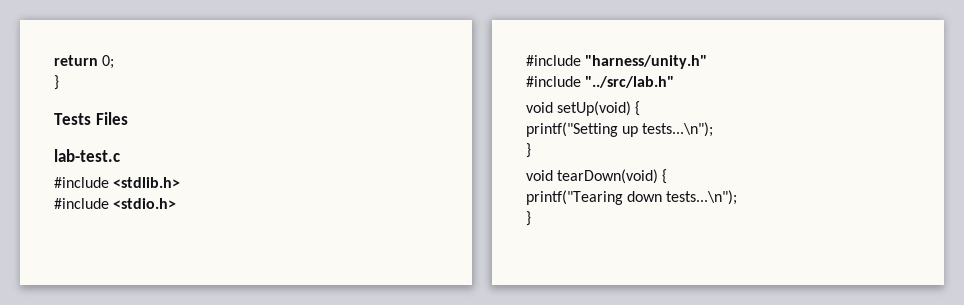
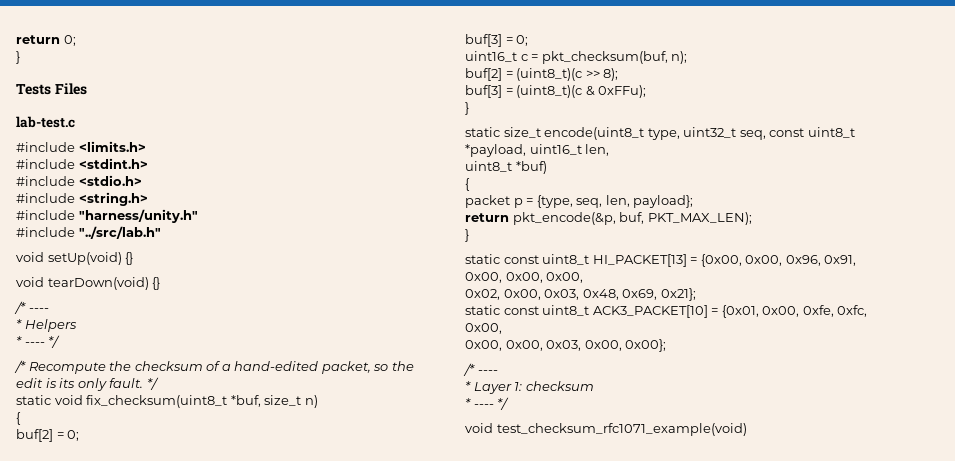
[113,177,181,188] <stdlib.h> -> [78,141,146,152] [16,158,148,169] <limits.h> // #include <stdint.h>
(177, 203) none -> [16,192,148,206] // #include <string.h>
[635,101,641,116] [526,122,714,137] [526,143,531,158] [526,169,668,184] [526,190,738,205] [526,211,531,226] { // printf("Setting up tests...\n"); // } // void tearDown(void) { // printf("Tearing down tests...\n"); // } -> [125,252,134,265] [16,277,161,290] [14,301,49,314] [16,319,77,332] [16,335,61,348] [14,360,414,374] [16,377,159,391] [16,395,318,408] [16,412,21,425] [16,429,80,442] [465,34,529,47] [465,51,688,64] [465,68,619,81] [465,85,647,98] [465,102,469,115] [465,127,855,140] [465,144,610,157] [465,161,547,174] [465,178,470,191] [465,195,694,208] [465,212,752,225] [465,229,469,242] [465,254,857,267] [465,272,584,283] [465,288,696,301] [465,305,868,318] [465,323,502,334] [465,339,667,352] [463,363,498,376] [465,381,594,394] [465,397,510,410] [465,423,747,436] {} // void tearDown(void) {} // /* ---- // * Helpers // * ---- */ // /* Recompute the checksum of a hand-edited packet, so the edit is its only fault. */ // static void fix_checksum(uint8_t *buf, size_t n) // { // buf[2] = 0; // buf[3] = 0; // uint16_t c = pkt_checksum(buf, n); // buf[2] = (uint8_t)(c >> 8); // buf[3] = (uint8_t)(c & 0xFFu); // } // static size_t encode(uint8_t type, uint32_t seq, const uint8_t *payload, uint16_t len, // uint8_t *buf) // { // packet p = {type, seq, len, payload}; // return pkt_encode(&p, buf, PKT_MAX_LEN); // } // static const uint8_t HI_PACKET[13] = {0x00, 0x00, 0x96, 0x91, 0x00, 0x00, 0x00, // 0x02, 0x00, 0x03, 0x48, 0x69, 0x21}; // static const uint8_t ACK3_PACKET[10] = {0x01, 0x00, 0xfe, 0xfc, 0x00, // 0x00, 0x00, 0x03, 0x00, 0x00}; // /* ---- // * Layer 1: checksum // * ---- */ // void test_checksum_rfc1071_example(void)

